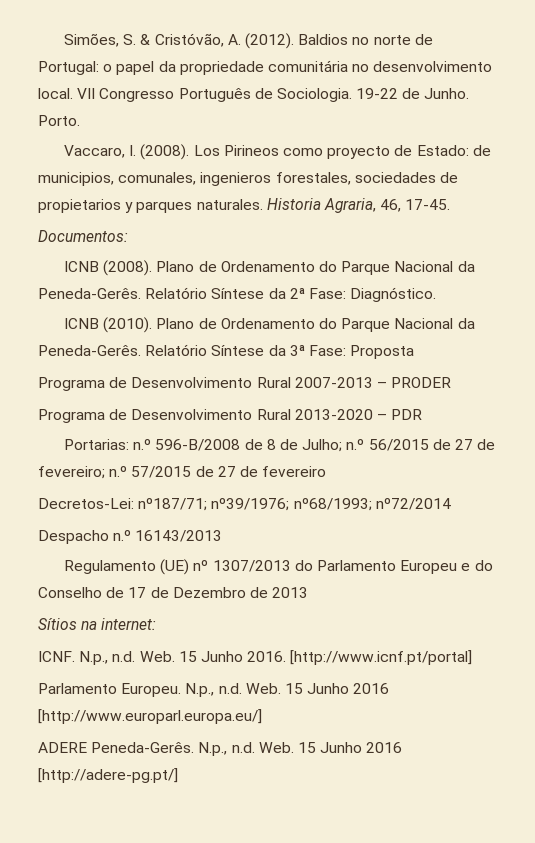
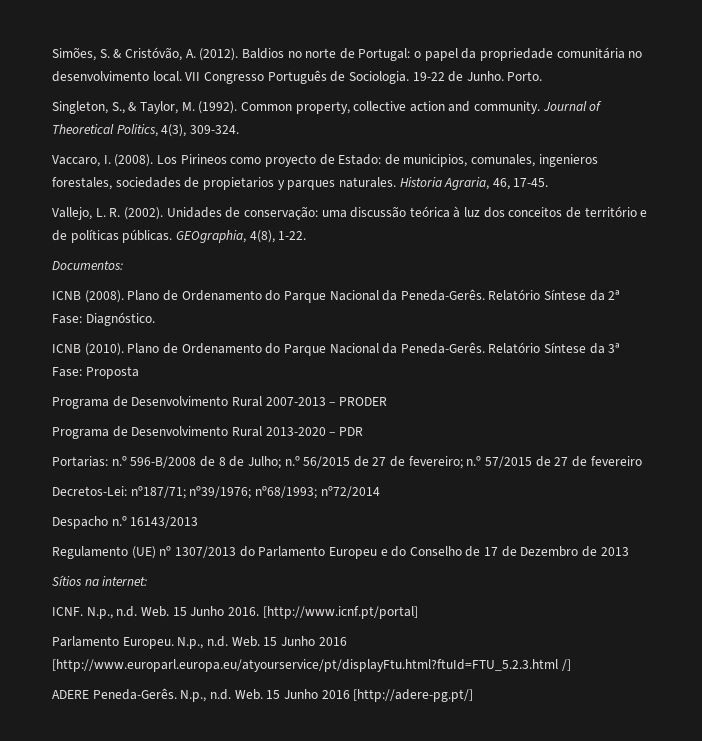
(80, 120) none -> [52,101,603,114] [52,124,239,137] // Singleton, S., & Taylor, M. (1992). Common property, collective action and community. Journal of Theoretical Politics, 4(3), 309-324.
(451, 204) none -> [52,206,648,220] [52,229,307,243] // Vallejo, L. R. (2002). Unidades de conservação: uma discussão teórica à luz dos conceitos de território e de políticas públicas. GEOgraphia, 4(8), 1-22.
[38,709,262,724] [http://www.europarl.europa.eu/] -> [52,659,571,672] [http://www.europarl.europa.eu/atyourservice/pt/displayFtu.html?ftuId=FTU_5.2.3.html /]

